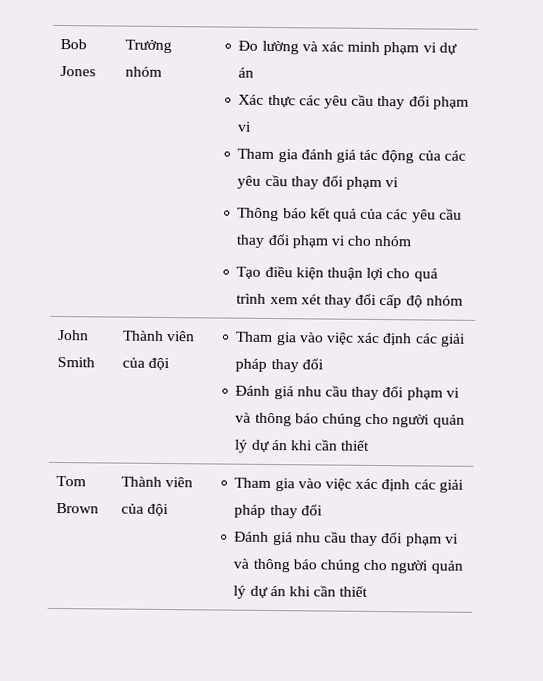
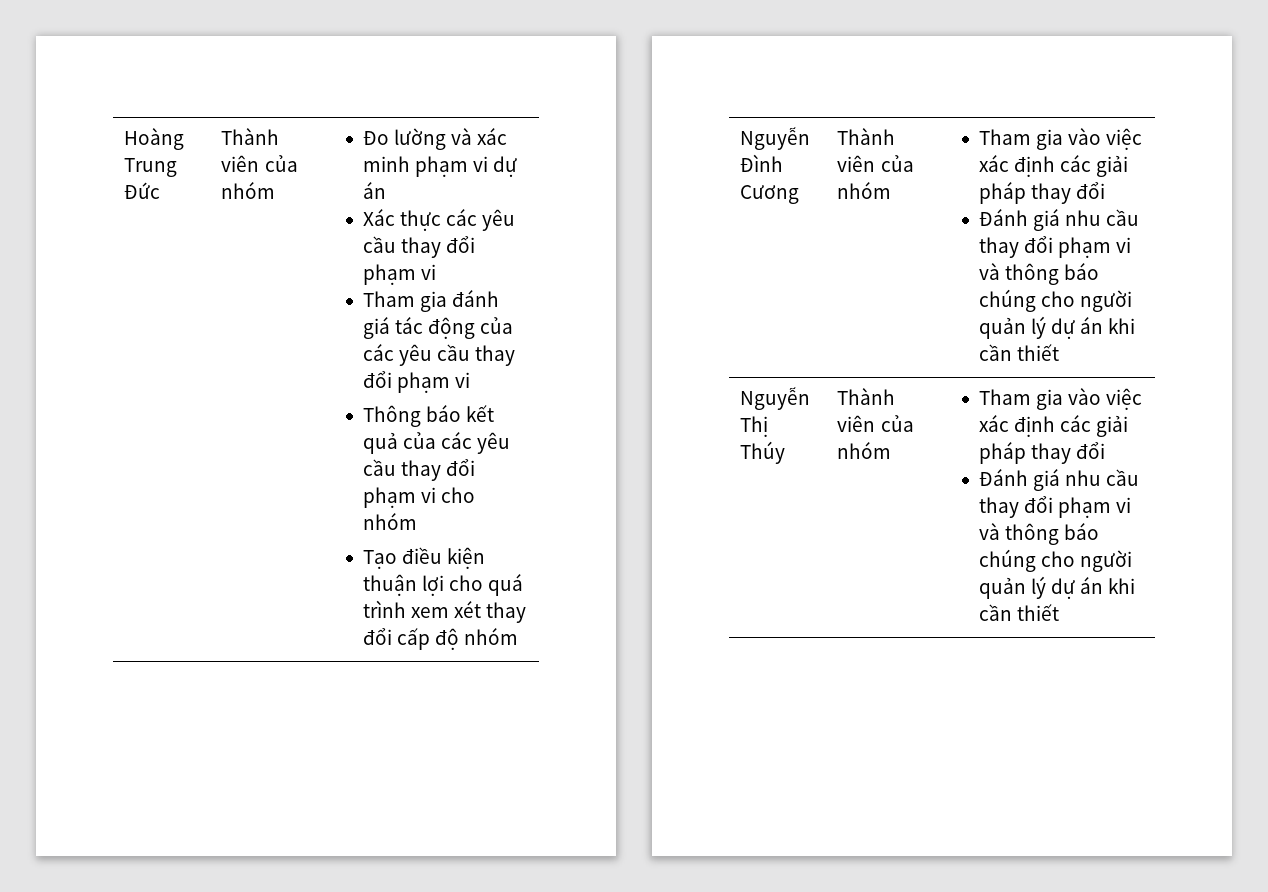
[59,38,87,50] [59,65,96,77] [124,39,172,54] Bob Jones | Trưởng -> [124,128,185,150] [124,158,178,177] [124,182,161,199] [221,128,280,145] [221,155,298,172] Hoàng Trung Đức | Thành viên của
[56,329,89,341] [56,356,95,368] [121,330,195,342] [121,357,170,371] John Smith | Thành viên của đội -> [740,127,811,150] [740,154,784,172] [740,185,800,204] [837,128,896,145] [837,155,914,172] [837,182,892,199] Nguyễn Đình Cương | Thành viên của nhóm
[55,475,86,487] [55,502,99,514] [120,476,193,488] [120,503,169,517] Tom Brown | Thành viên của đội -> [740,387,811,410] [740,416,769,437] [740,441,786,464] [837,388,896,405] [837,415,914,432] [837,442,892,459] Nguyễn Thị Thúy | Thành viên của nhóm

